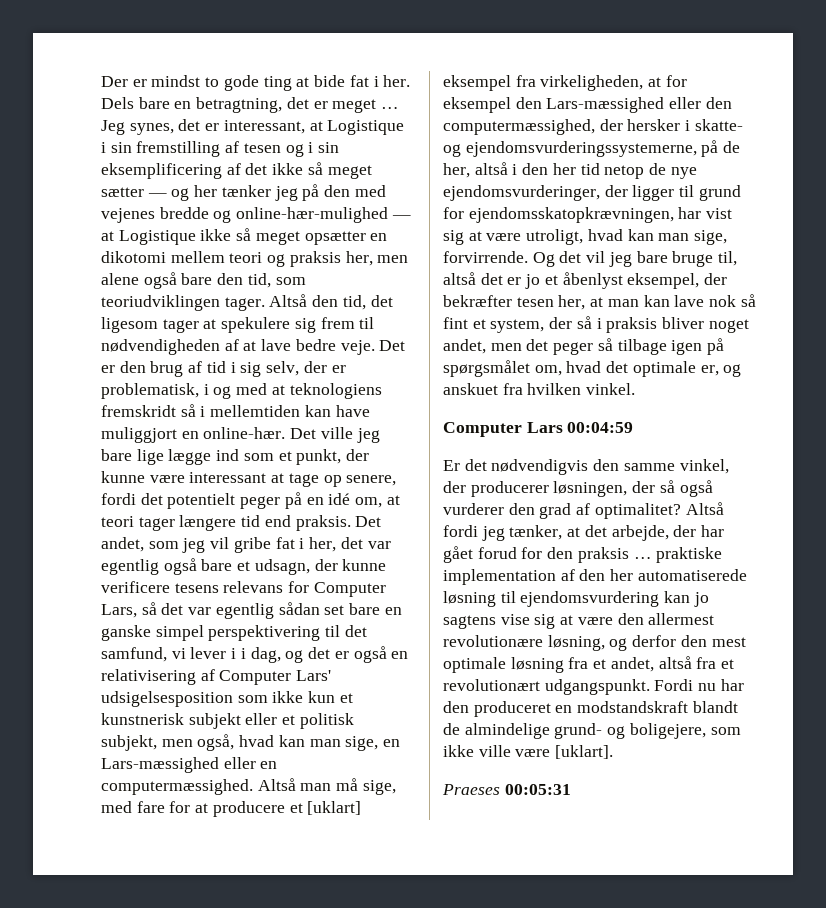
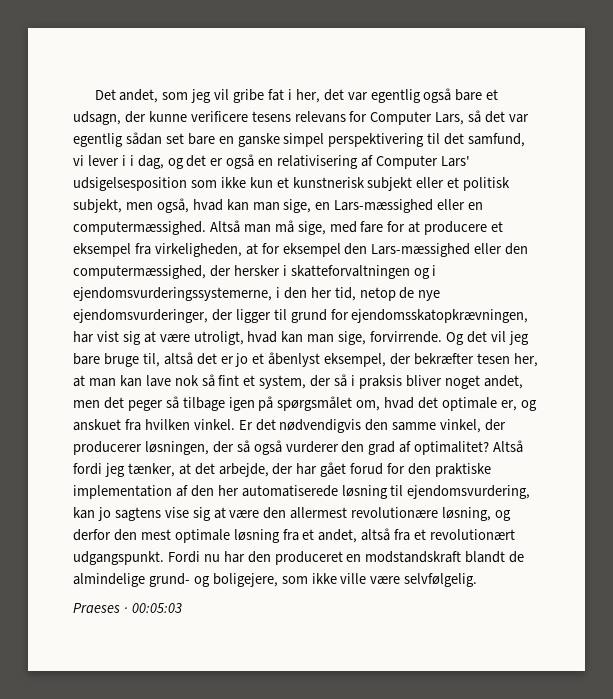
[101,75,411,91] [101,97,400,113] [101,119,405,135] [101,141,340,157] [101,162,372,179] [101,184,386,201] [101,207,411,223] [101,228,388,245] [101,251,409,267] [101,272,306,289] [101,294,393,311] [101,317,375,333] [101,339,406,355] [101,361,346,377] [101,383,382,399] [101,404,370,417] [101,427,380,443] [101,449,370,465] [101,471,397,487] [101,492,400,509] [101,515,351,531] Der er mindst to gode ting at bide fat i her. Dels bare en betragtning, det er meget … Jeg synes, det er interessant, at Logistique i sin fremstilling af tesen og i sin eksemplificering af det ikke så meget sætter — og her tænker jeg på den med vejenes bredde og online-hær-mulighed — at Logistique ikke så meget opsætter en dikotomi mellem teori og praksis her, men alene også bare den tid, som teoriudviklingen tager. Altså den tid, det ligesom tager at spekulere sig frem til nødvendigheden af at lave bedre veje. Det er den brug af tid i sig selv, der er problematisk, i og med at teknologiens fremskridt så i mellemtiden kan have muliggjort en online-hær. Det ville jeg bare lige lægge ind som et punkt, der kunne være interessant at tage op senere, fordi det potentielt peger på en idé om, at teori tager længere tid end praksis. -> (94, 94) none
[307,801,362,815] [uklart] -> (504, 226) none
[694,119,743,131] [443,140,741,157] [443,162,508,178] skatte- og ejendomsvurderingssystemerne, på de her, altså -> [290,265,437,279] [73,287,272,301] skatteforvaltningen og i ejendomsvurderingssystemerne,
[580,163,600,175] tid -> [334,287,356,301] tid,
[443,422,634,437] // Computer Lars 00:04:59 // -> (235, 424) none
[577,547,652,563] praksis … -> (432, 469) none
[520,591,660,607] ejendomsvurdering -> [407,485,531,499] ejendomsvurdering,
[555,745,614,759] [uklart]. -> [404,573,478,587] selvfølgelig.
[504,784,571,795] 00:05:31 -> [123,603,182,613] · 00:05:03

